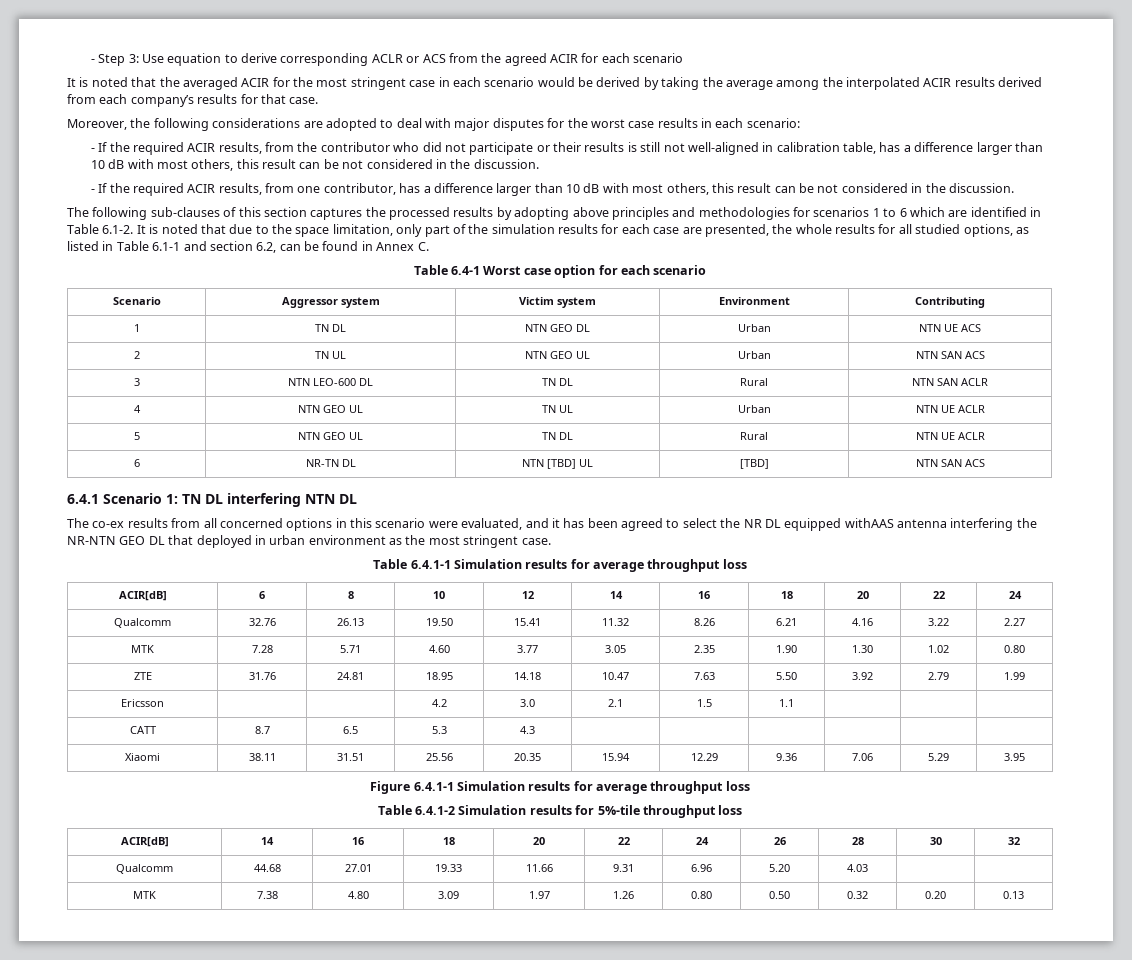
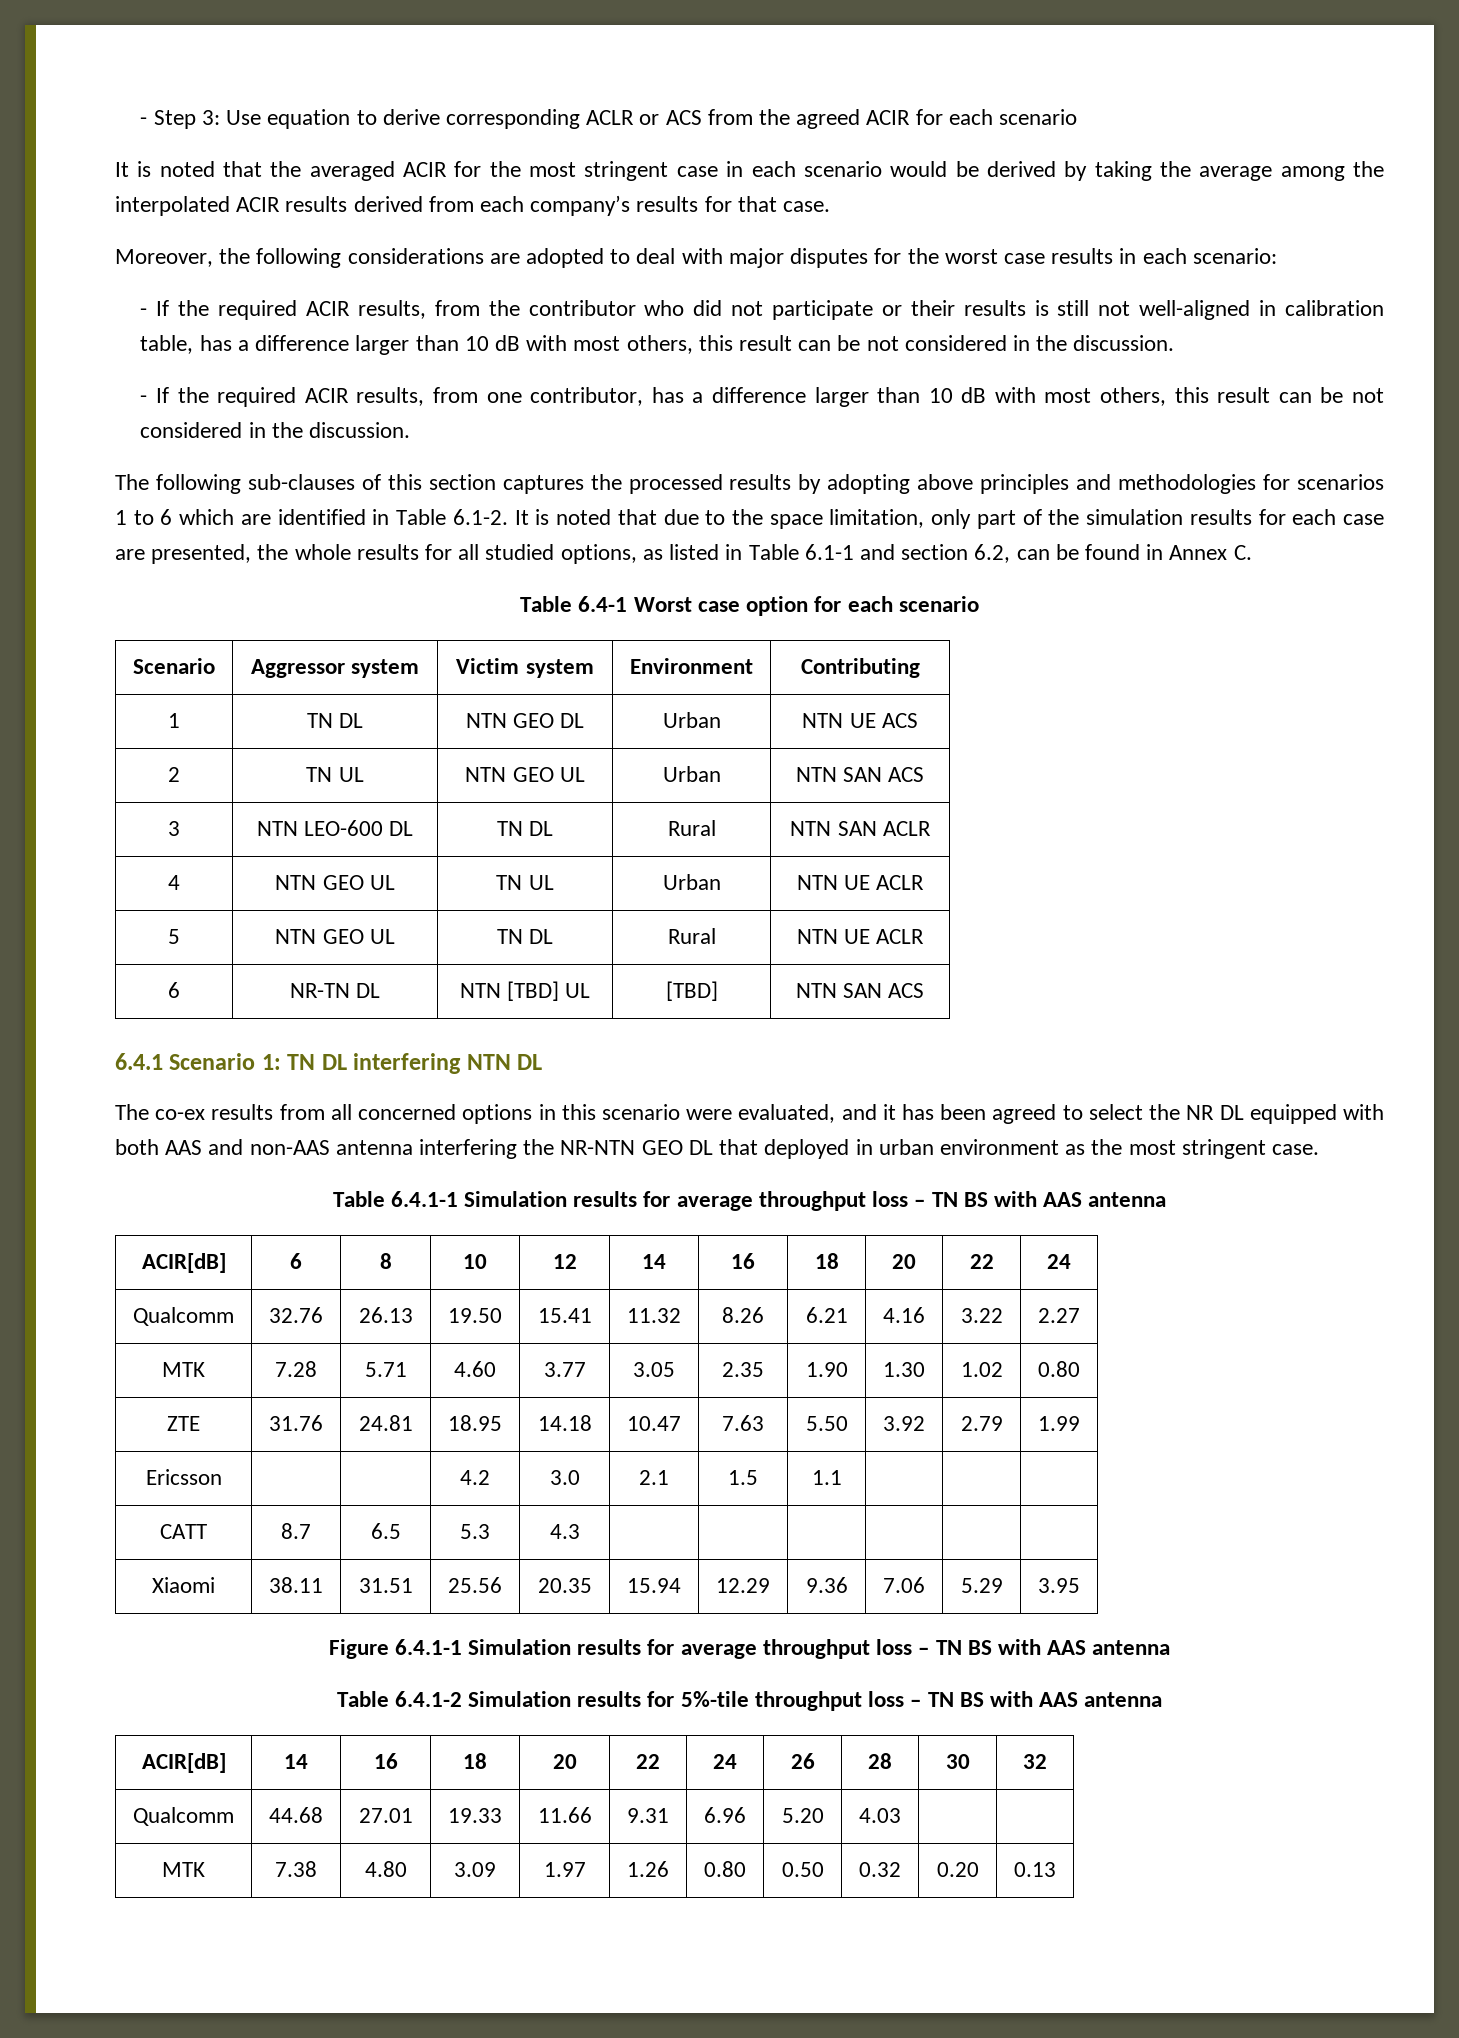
[844,518,894,528] withAAS -> [1342,1104,1384,1120] [115,1139,330,1155] with both AAS and non-AAS
(747, 564) none -> [914,1191,1167,1207] – TN BS with AAS antenna
(750, 786) none -> [918,1639,1171,1655] – TN BS with AAS antenna
(743, 810) none -> [910,1691,1163,1707] – TN BS with AAS antenna

